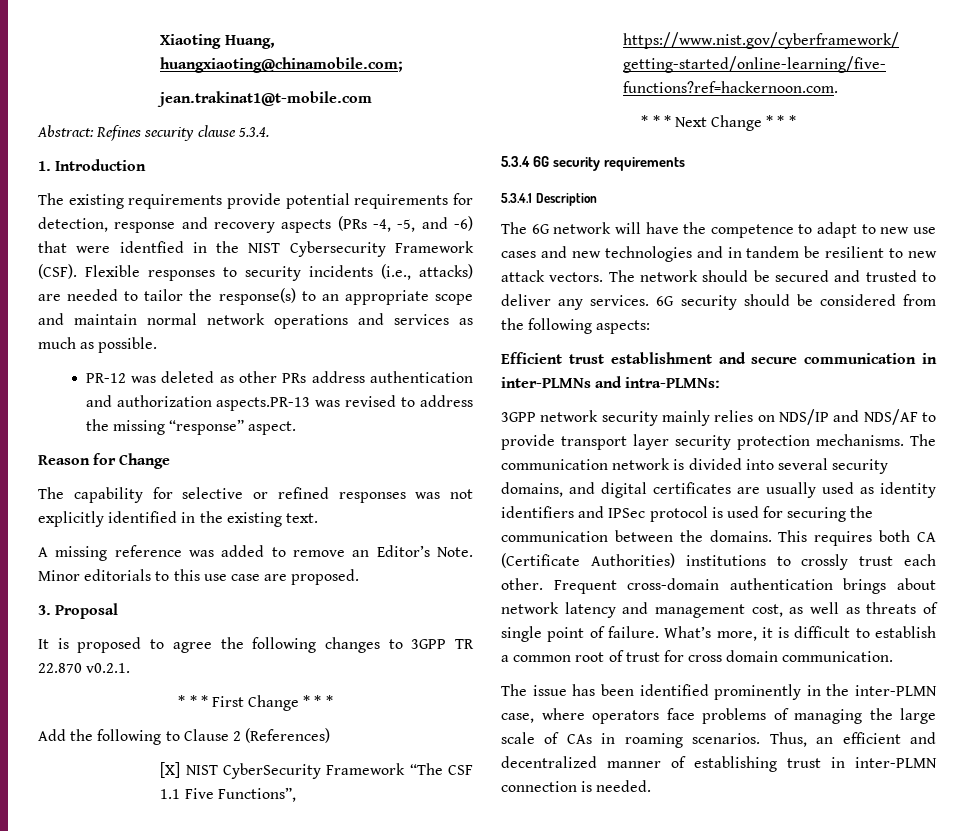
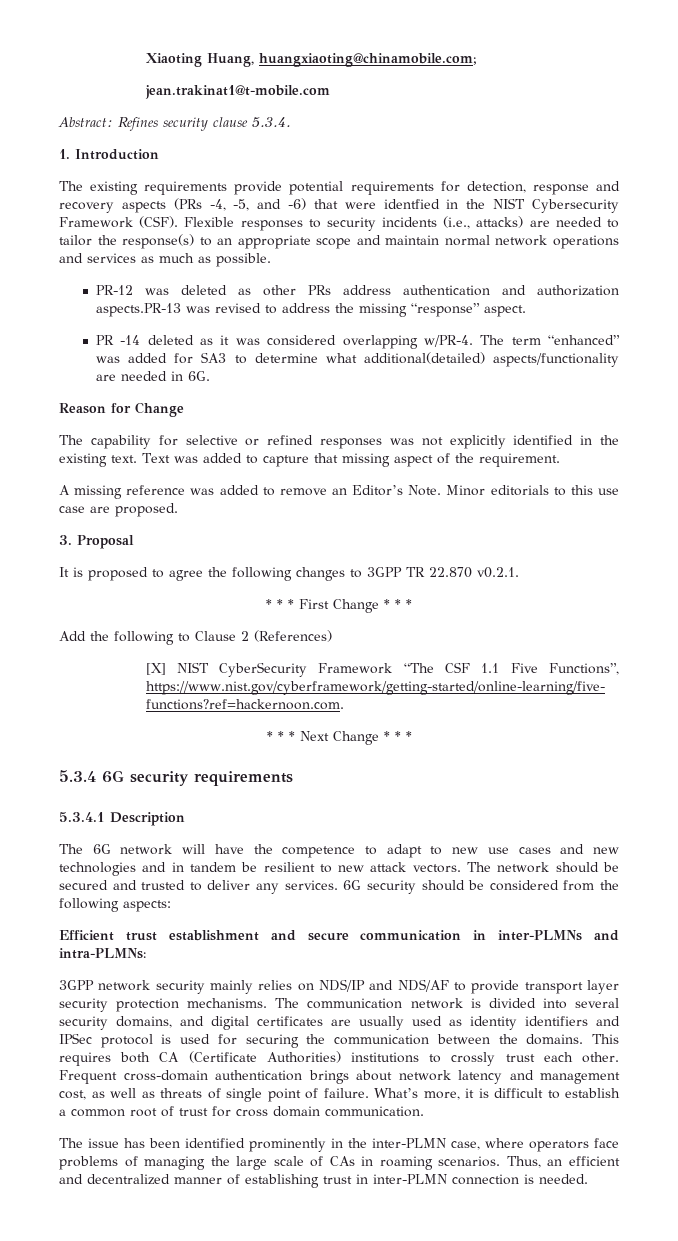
(297, 428) none -> [96,335,621,349] [96,352,619,367] [96,371,211,381] // PR -14 deleted as it was considered overlapping w/PR-4. The term “enhanced” was added for SA3 to determine what additional(detailed) aspects/functionality are needed in 6G.
(318, 518) none -> [142,453,560,467] Text was added to capture that missing aspect of the requirement.

